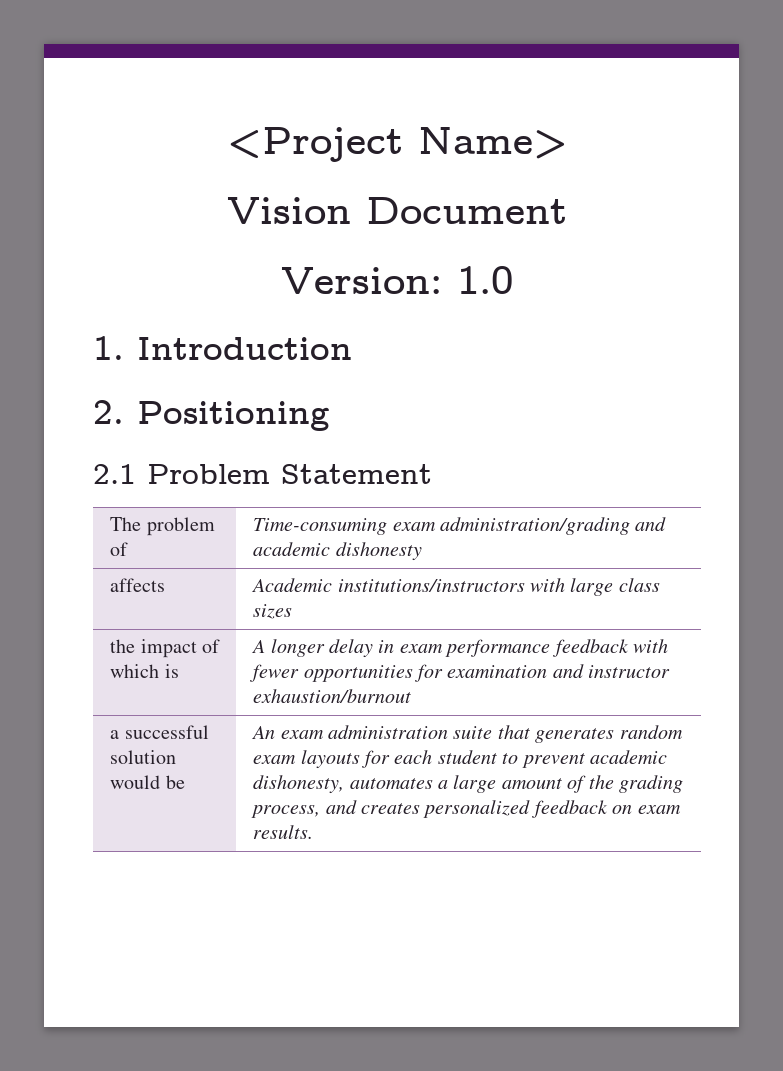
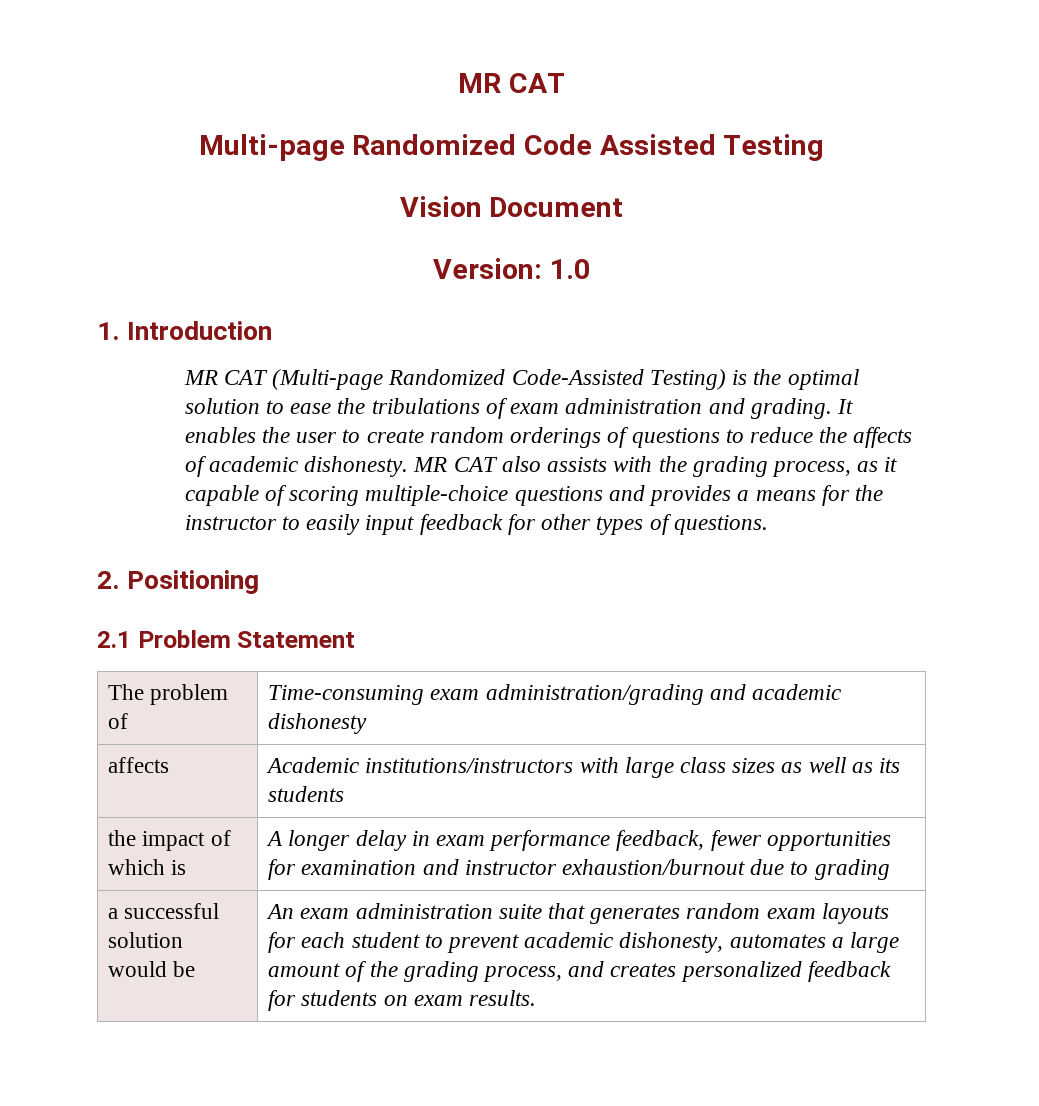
[226,127,568,162] <Project Name> -> [458,73,565,93] [198,134,825,161] MR CAT // Multi-page Randomized Code Assisted Testing
(352, 348) none -> [183,369,859,390] [184,398,853,419] [184,427,913,448] [184,456,898,477] [184,485,883,506] [184,514,768,535] // MR CAT (Multi-page Randomized Code-Assisted Testing) is the optimal solution to ease the tribulations of exam administration and grading. It enables the user to create random orderings of questions to reduce the affects of academic dishonesty. MR CAT also assists with the grading process, as it capable of scoring multiple-choice questions and provides a means for the instructor to easily input feedback for other types of questions.
(293, 611) none -> [781,757,901,773] [268,786,345,802] as well as its students
[552,639,668,657] feedback with -> [616,830,705,851] feedback,
(412, 696) none -> [750,859,890,880] due to grading
(608, 809) none -> [268,990,378,1011] for students

